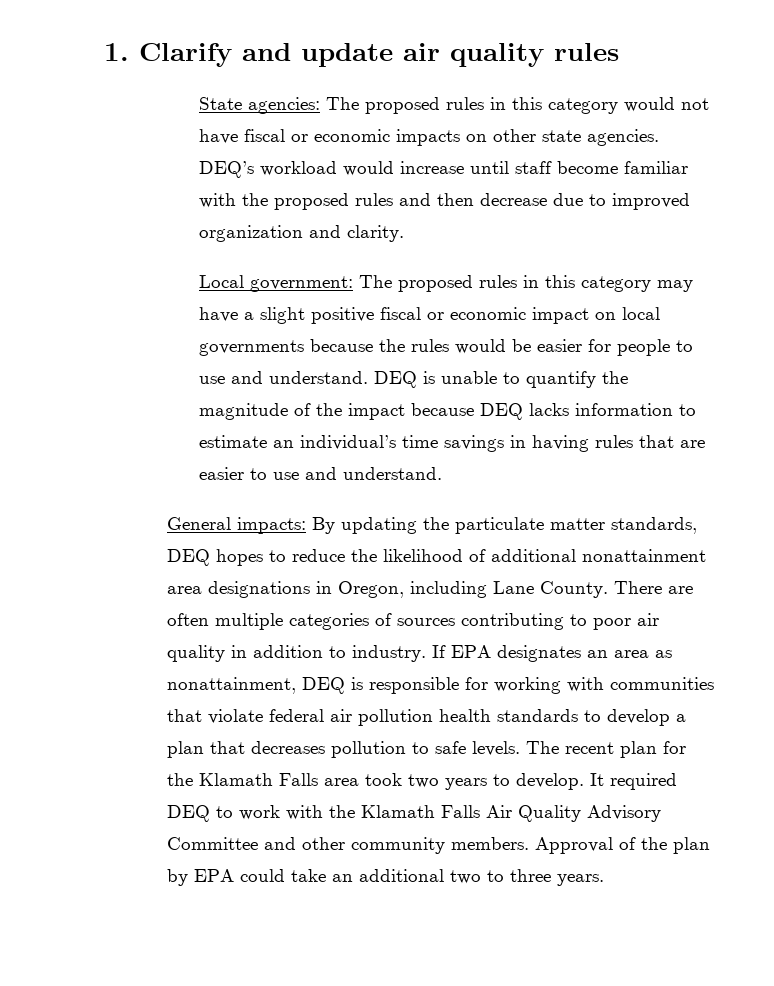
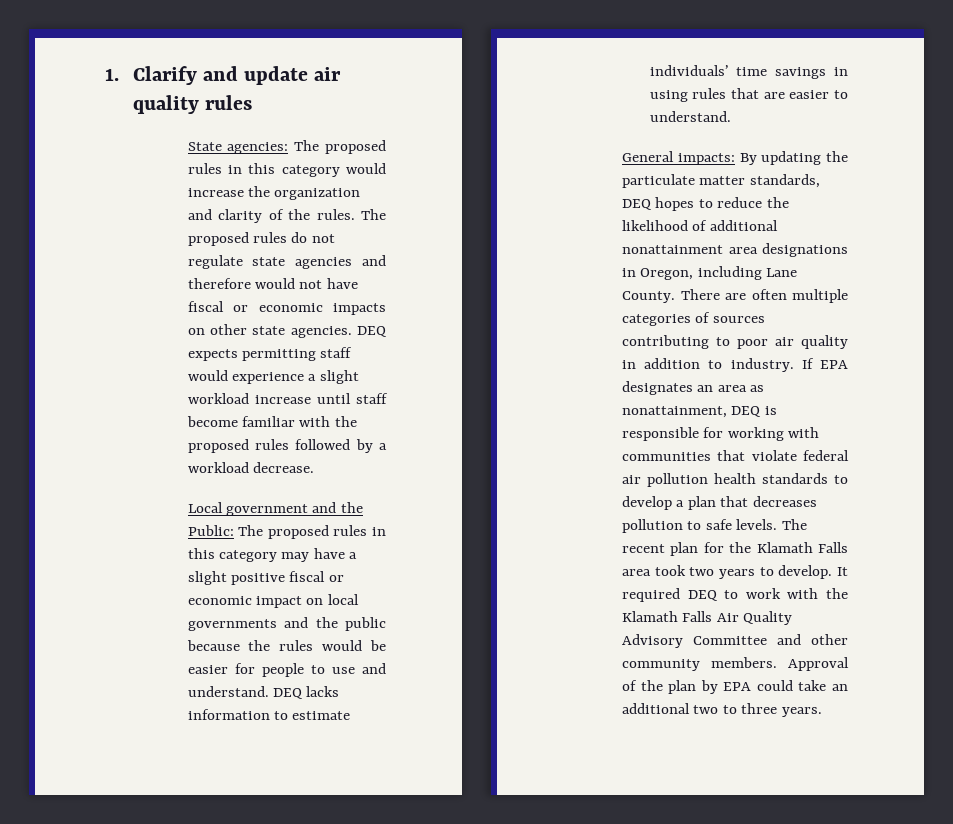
(676, 104) none -> [187,186,361,200] [187,209,387,223] [187,232,335,246] [187,255,386,269] [187,278,295,289] increase the organization and clarity of the rules. The proposed rules do not regulate state agencies and therefore would
[199,161,395,178] DEQ’s workload would -> [357,326,388,337] [187,347,353,361] [187,370,359,384] [187,393,249,404] DEQ expects permitting staff would experience a slight workload
[399,193,691,210] [199,225,405,242] [199,275,354,292] and then decrease due to improved organization and clarity. // Local government: -> [295,439,388,453] [187,462,314,473] [187,502,363,516] [187,525,234,536] followed by a workload decrease. // Local government and the Public:
(305, 348) none -> [284,617,386,631] and the public
[423,371,629,388] [199,403,524,420] is unable to quantify the magnitude of the impact because DEQ -> (303, 693) none
[273,435,397,450] an individual’s -> [649,65,729,76] individuals’
[532,435,590,452] having -> [649,90,688,102] using
[273,467,338,480] use and -> (848, 94) none

